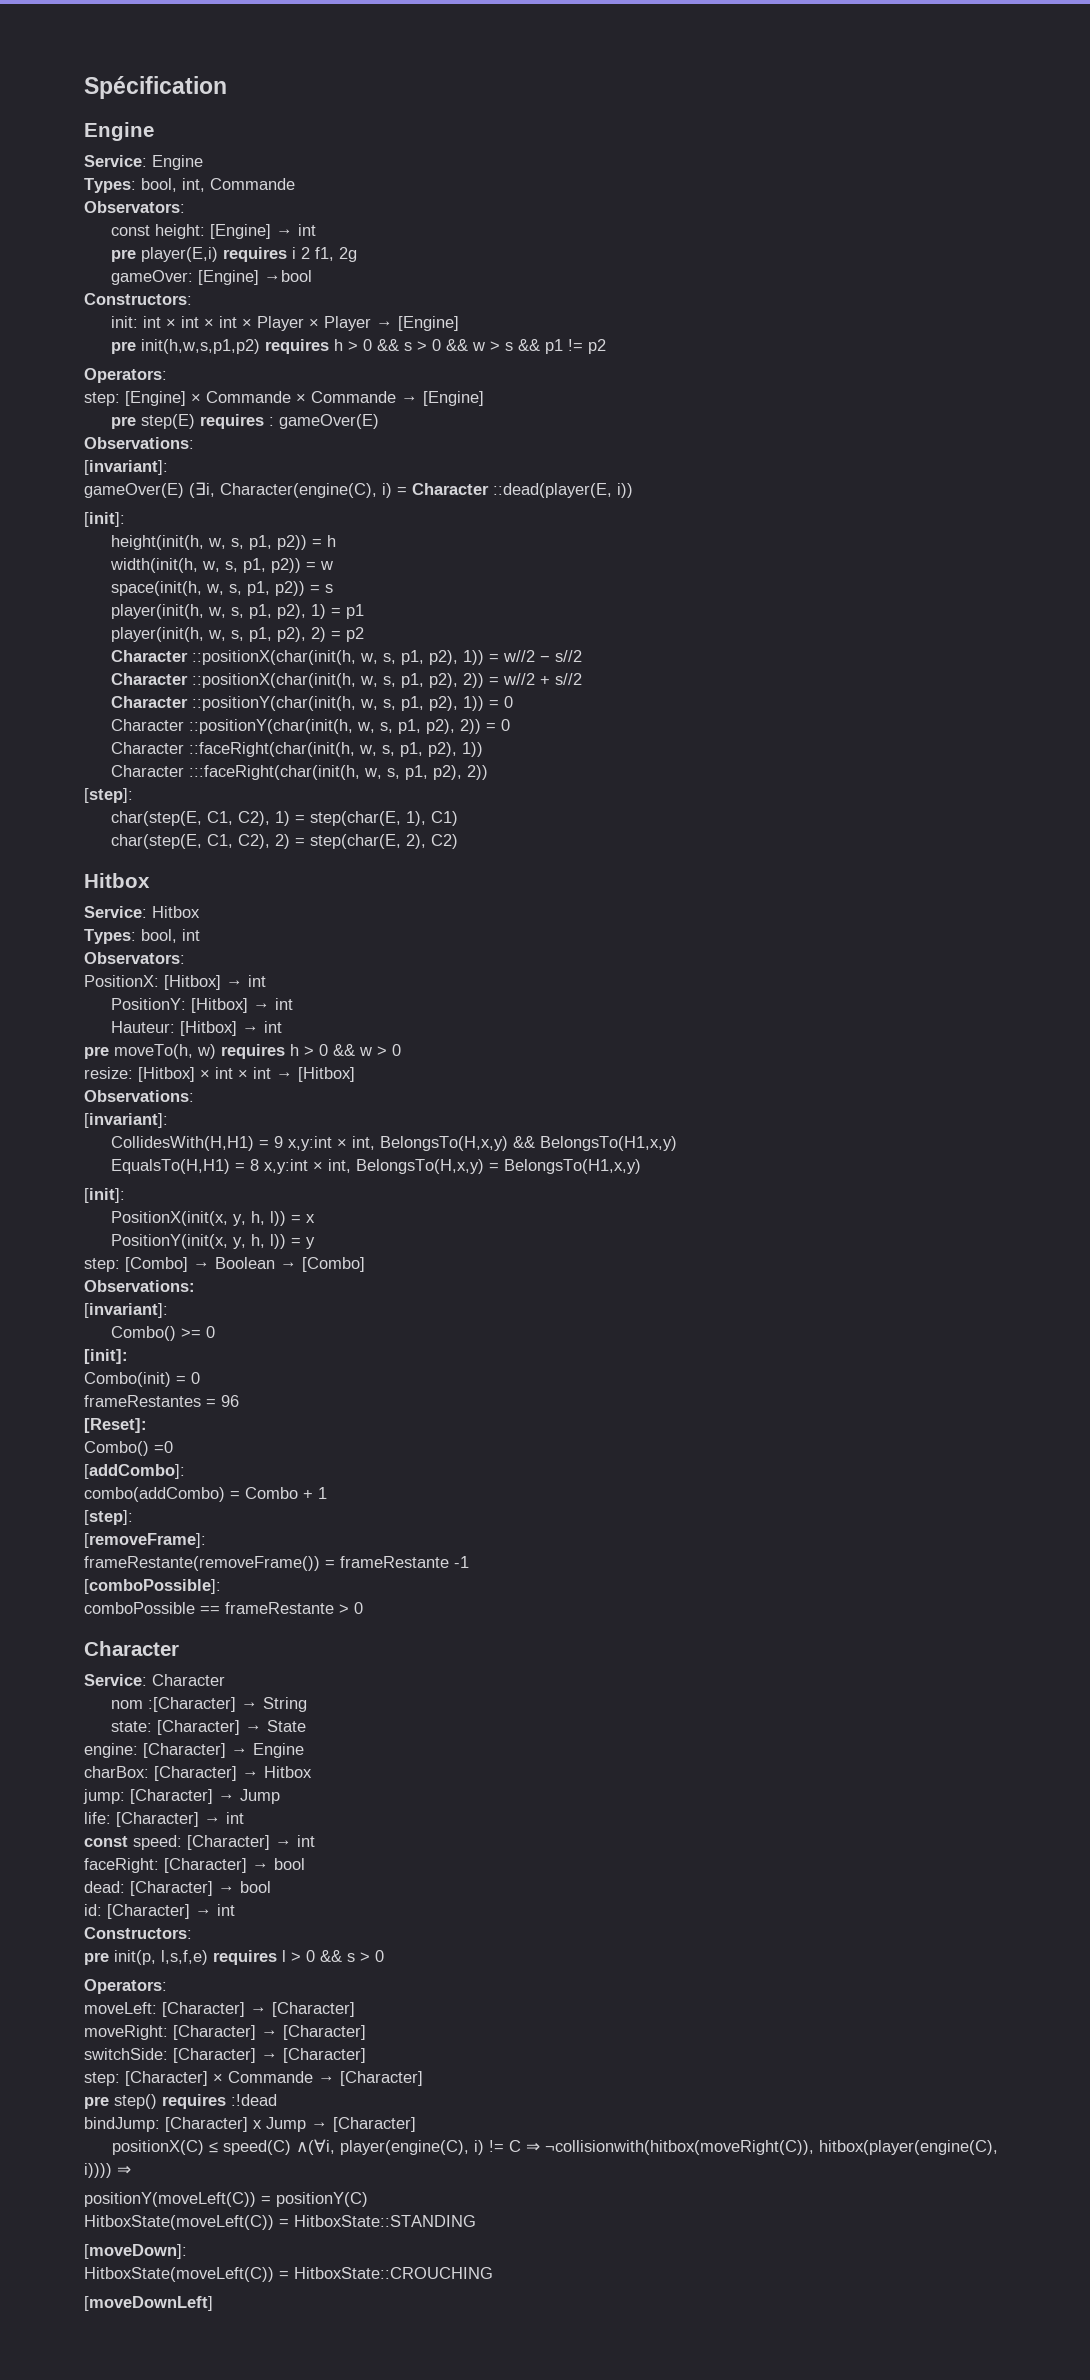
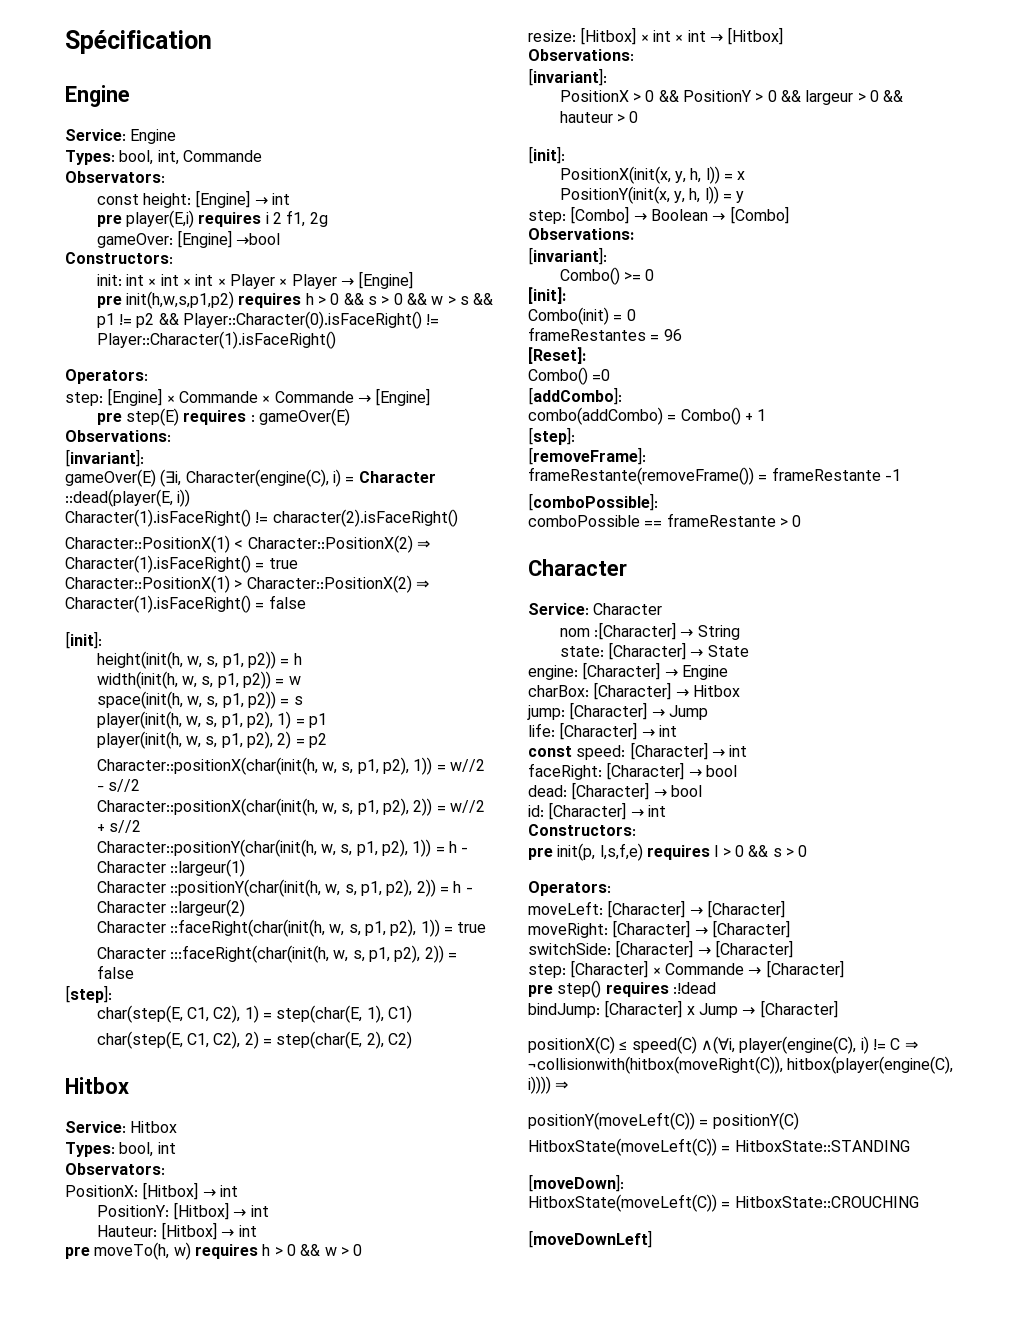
(606, 346) none -> [158,311,440,329] [96,331,336,349] && Player::Character(0).isFaceRight() != Player::Character(1).isFaceRight()
(633, 490) none -> [65,509,458,527] [65,535,430,553] [65,555,298,573] [65,575,429,593] [65,595,306,613] // Character(1).isFaceRight() != character(2).isFaceRight() // Character::PositionX(1) < Character::PositionX(2) ⇒ Character(1).isFaceRight() = true // Character::PositionX(1) > Character::PositionX(2) ⇒ Character(1).isFaceRight() = false
[110,650,356,665] Character ::positionX(char(init(h, -> [96,757,318,775] Character::positionX(char(init(h,
[110,673,356,688] Character ::positionX(char(init(h, -> [96,798,318,816] Character::positionX(char(init(h,
[110,696,513,711] Character ::positionY(char(init(h, w, s, p1, p2), 1)) = 0 -> [96,839,469,857] [96,859,245,877] Character::positionY(char(init(h, w, s, p1, p2), 1)) = h - Character ::largeur(1)
[500,719,510,731] 0 -> [453,881,473,893] [96,899,245,917] h - Character ::largeur(2)
(483, 749) none -> [443,922,487,933] = true
(488, 772) none -> [447,952,457,959] [96,965,134,979] = false
[110,1136,677,1151] [110,1159,641,1174] CollidesWith(H,H1) = 9 x,y:int × int, BelongsTo(H,x,y) && BelongsTo(H1,x,y) // EqualsTo(H,H1) = 8 x,y:int × int, BelongsTo(H,x,y) = BelongsTo(H1,x,y) -> [559,90,904,105] [559,111,639,123] PositionX > 0 && PositionY > 0 && largeur > 0 && hauteur > 0
[245,1487,298,1499] Combo -> [680,407,741,425] Combo()

